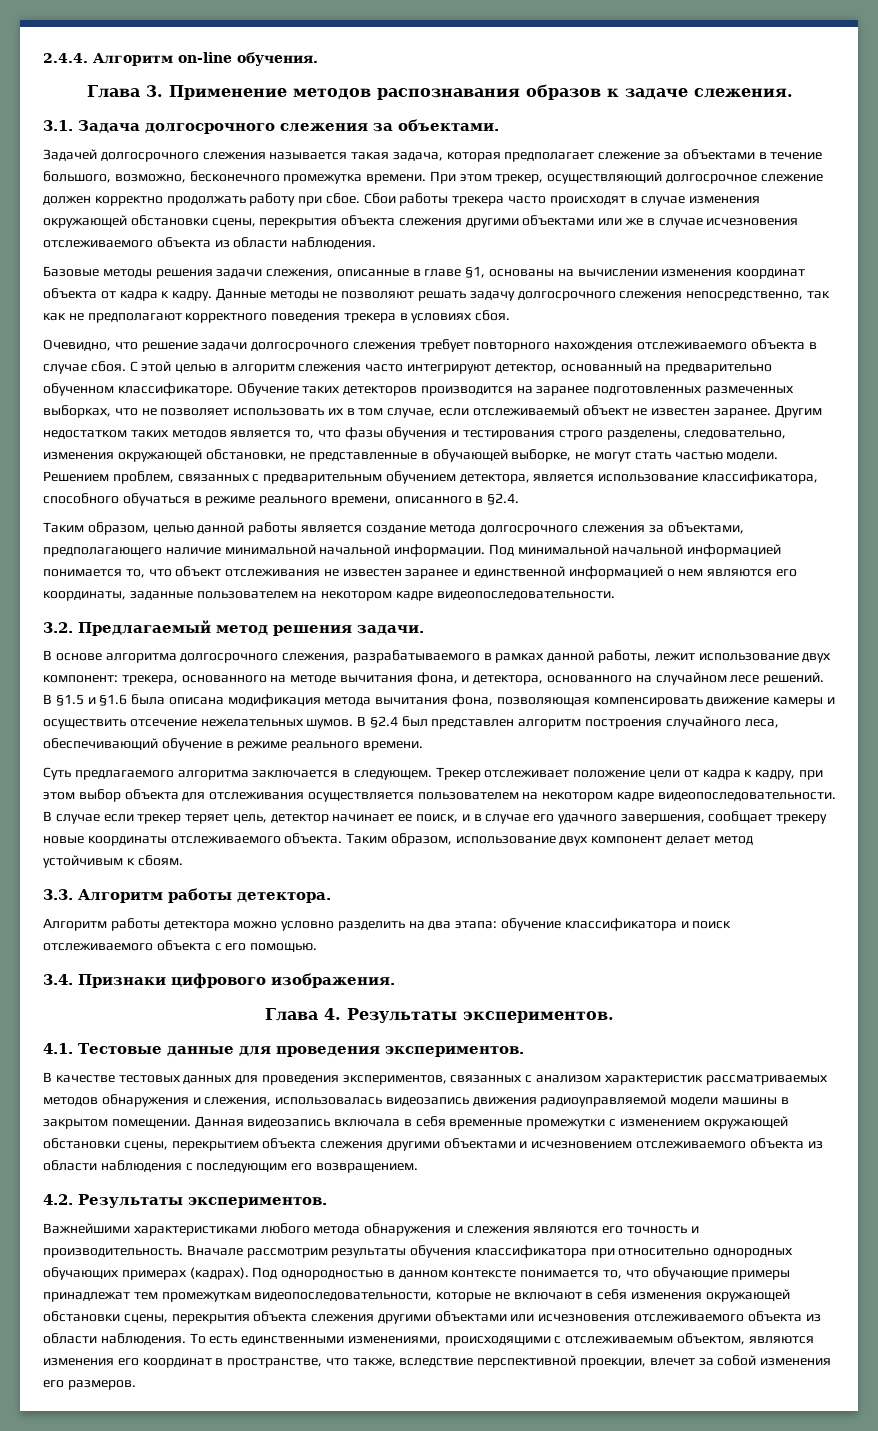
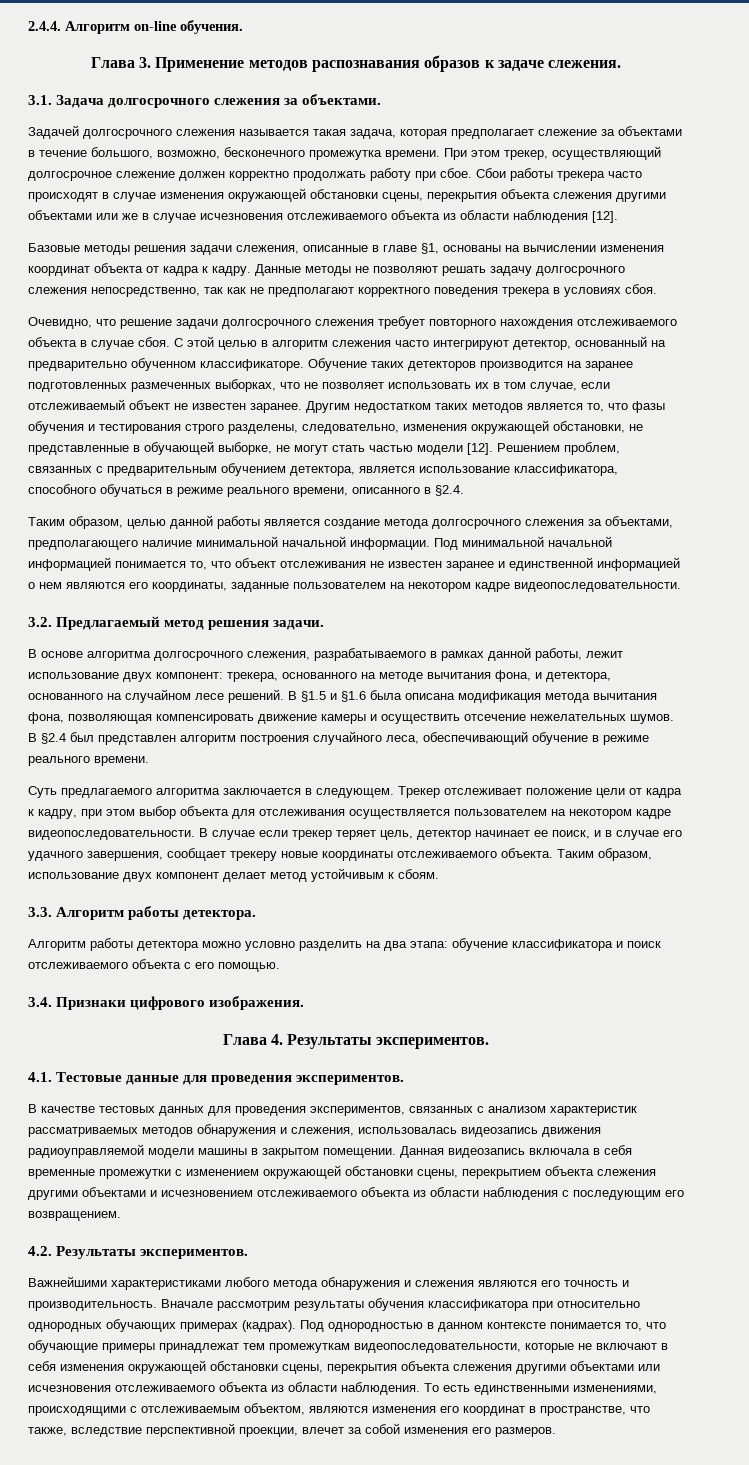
[291,237,377,249] наблюдения. -> [513,210,618,223] наблюдения [12].
[726,452,779,461] модели. -> [417,443,493,455] модели [12].

